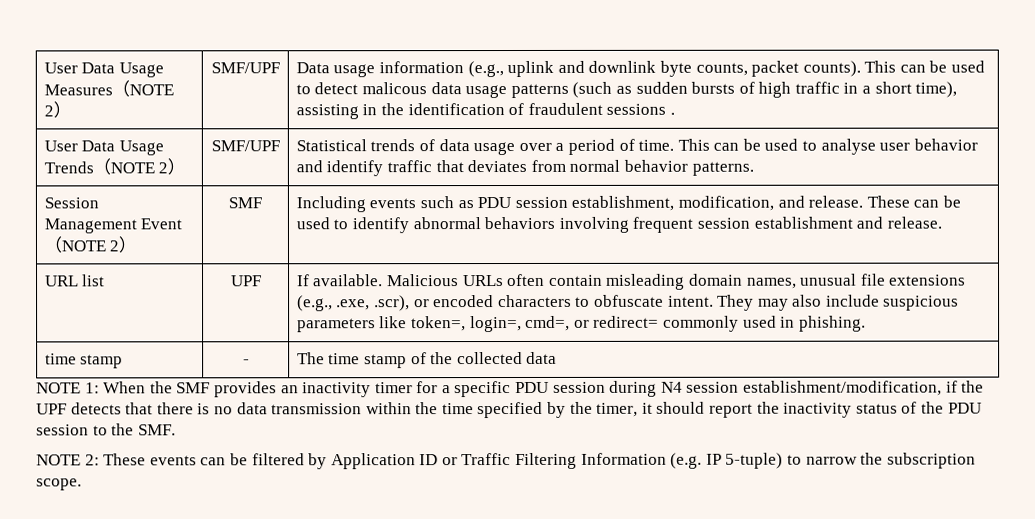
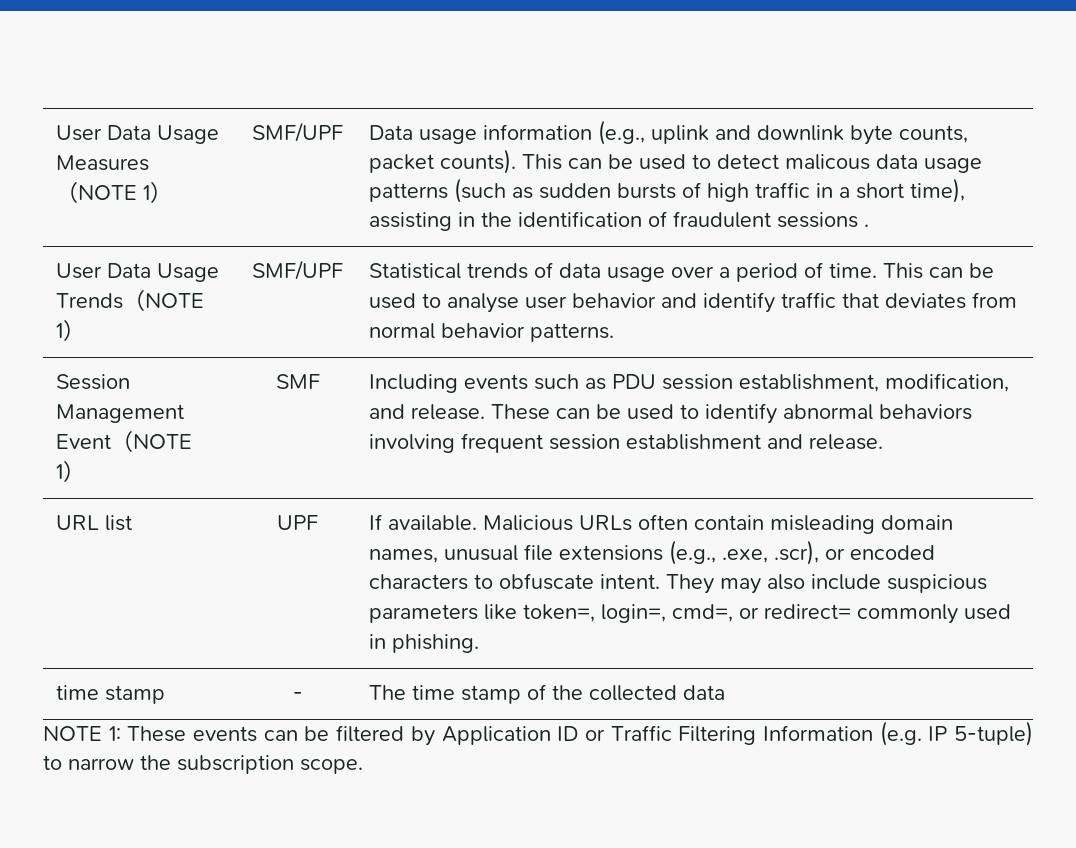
[43,105,54,117] 2 -> [142,185,150,200] 1
[158,162,169,174] 2 -> [55,323,63,338] 1
[109,240,120,252] 2 -> [55,464,63,479] 1
[103,380,985,398] [36,401,982,419] [36,423,176,436] [36,454,100,466] When the SMF provides an inactivity timer for a specific PDU session during N4 session establishment/modification, if the UPF detects that there is no data transmission within the time specified by the timer, it should report the inactivity status of the PDU session to the SMF. // NOTE 2: -> (121, 733) none

